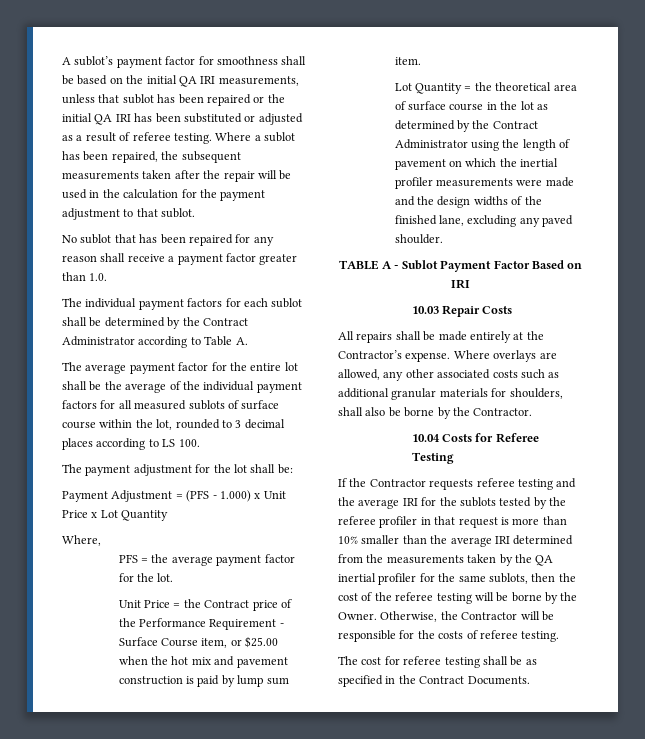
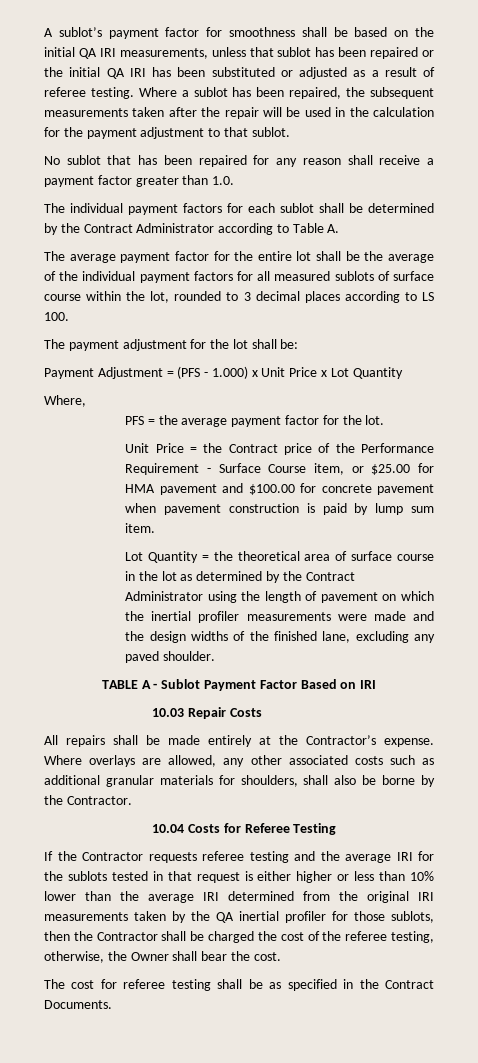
[118,656,235,666] when the hot mix and -> [418,463,434,473] [125,483,434,495] [125,503,157,513] for HMA pavement and $100.00 for concrete pavement when
[533,497,566,509] [338,516,540,528] by the referee profiler in that request is more -> [152,871,375,883] in that request is either higher or less
[361,535,400,544] smaller -> [44,891,76,901] lower
(384, 558) none -> [367,891,434,903] original IRI
[438,573,486,582] the same -> [354,911,385,921] those
[338,592,578,604] [338,611,554,622] [338,630,560,642] cost of the referee testing will be borne by the Owner. Otherwise, the Contractor will be responsible for the costs of referee testing. -> [96,931,434,943] [44,951,281,963] Contractor shall be charged the cost of the referee testing, otherwise, the Owner shall bear the cost.

